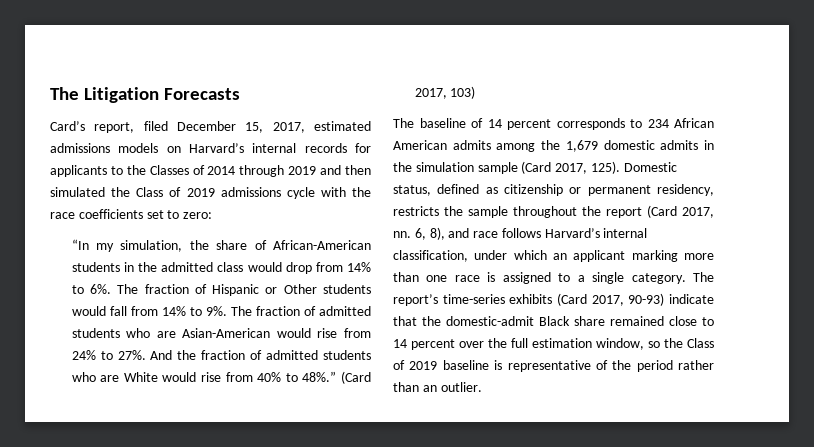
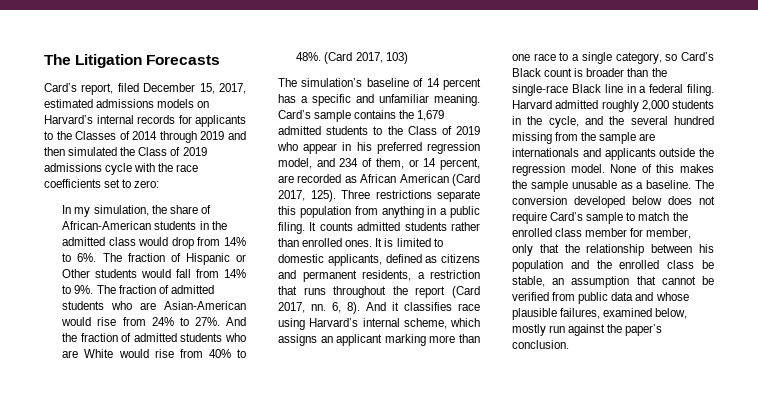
[71,239,89,250] “In -> [62,205,72,214] In
[302,371,337,382] 48%.” -> [296,52,322,61] 48%.
(414, 123) none -> [301,78,363,87] simulation’s
[556,118,714,130] [393,140,714,152] [393,161,677,174] [393,184,714,196] [393,206,508,218] corresponds to 234 African American admits among the 1,679 domestic admits in the simulation sample (Card 2017, 125). Domestic status, defined as citizenship or permanent residency, restricts the sample -> [278,94,480,106] [278,110,445,122] [278,126,480,135] [277,142,480,154] [278,158,480,170] [278,174,480,186] [278,190,480,202] [278,206,480,218] [278,222,480,234] [278,238,443,247] [278,254,480,266] [278,270,480,282] [278,286,326,295] has a specific and unfamiliar meaning. Card’s sample contains the 1,679 admitted students to the Class of 2019 who appear in his preferred regression model, and 234 of them, or 14 percent, are recorded as African American (Card 2017, 125). Three restrictions separate this population from anything in a public filing. It counts admitted students rather than enrolled ones. It is limited to domestic applicants, defined as citizens and permanent residents, a restriction that runs
[429,227,648,240] [393,250,547,262] 8), and race follows Harvard’s internal classification, under which -> [347,302,480,314] [278,318,480,330] [278,334,317,346] 8). And it classifies race using Harvard’s internal scheme, which assigns
[487,272,551,284] is assigned -> (556, 57) none
[631,272,714,284] [393,293,714,306] [393,316,714,326] [393,338,714,350] [393,360,714,372] [393,382,482,392] category. The report’s time-series exhibits (Card 2017, 90-93) indicate that the domestic-admit Black share remained close to 14 percent over the full estimation window, so the Class of 2019 baseline is representative of the period rather than an outlier. -> [615,52,714,64] [512,68,667,77] [512,84,714,96] [512,100,714,112] [512,116,714,128] [512,132,656,144] [512,148,714,160] [512,164,714,176] [512,180,714,192] [512,196,715,208] [512,212,688,224] [512,228,692,239] [512,244,714,256] [512,260,714,272] [512,276,714,288] [512,292,689,304] [512,308,688,320] [512,324,663,336] [512,340,569,349] category, so Card’s Black count is broader than the single-race Black line in a federal filing. Harvard admitted roughly 2,000 students in the cycle, and the several hundred missing from the sample are internationals and applicants outside the regression model. None of this makes the sample unusable as a baseline. The conversion developed below does not require Card’s sample to match the enrolled class member for member, only that the relationship between his population and the enrolled class be stable, an assumption that cannot be verified from public data and whose plausible failures, examined below, mostly run against the paper’s conclusion.

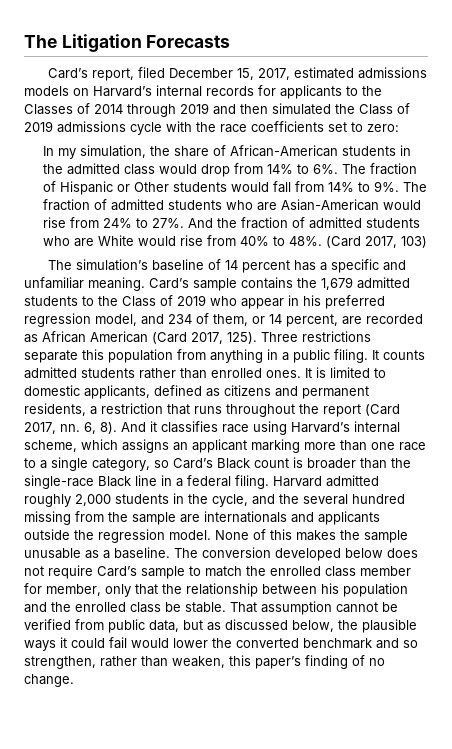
[512,276,656,288] stable, an assumption that -> [185,601,332,615] stable. That assumption
[611,292,689,301] [512,308,688,320] [512,324,663,336] [512,340,569,349] data and whose plausible failures, examined below, mostly run against the paper’s conclusion. -> [149,619,417,633] [24,637,418,651] [24,655,385,669] [24,674,74,687] data, but as discussed below, the plausible ways it could fail would lower the converted benchmark and so strengthen, rather than weaken, this paper’s finding of no change.

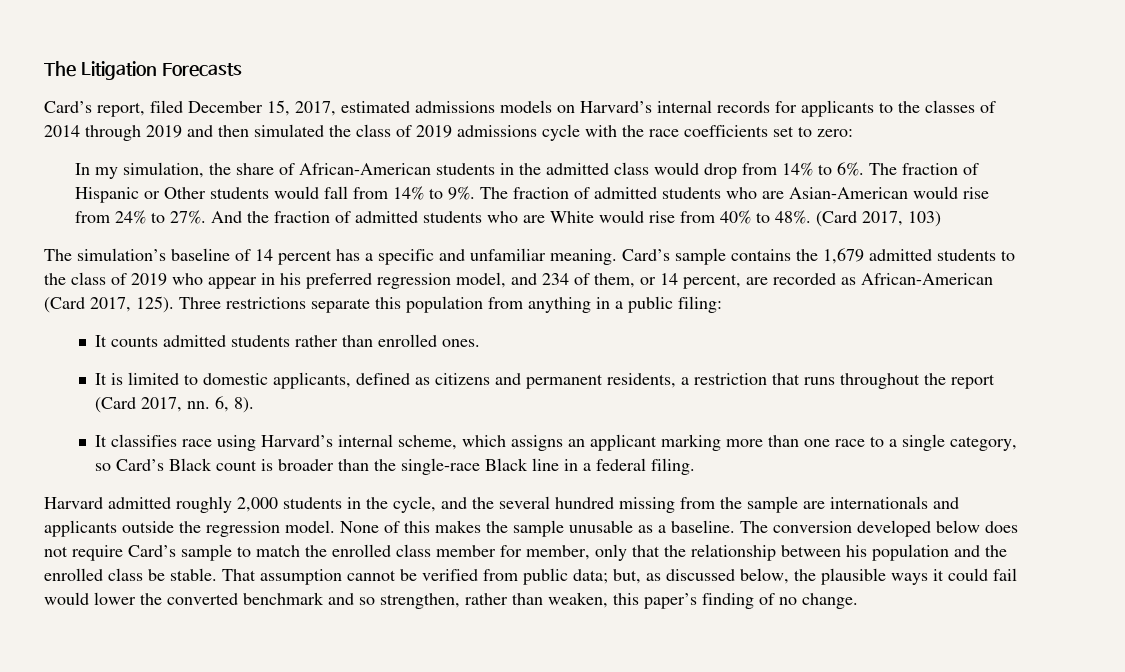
[24,104,73,115] Classes -> [925,100,975,113] classes
[359,104,393,115] Class -> [356,124,391,137] class
[122,296,156,307] Class -> [71,272,106,285] class
[42,331,148,343] African American -> [861,273,993,285] African-American
[334,349,368,363] filing. -> [678,296,722,313] filing: //
(301, 374) none -> (481, 343) //
[121,421,157,432] And it -> [95,435,108,447] // It
(269, 482) none -> (696, 466) //
[149,620,203,632] data, but -> [573,569,641,584] data; but,

